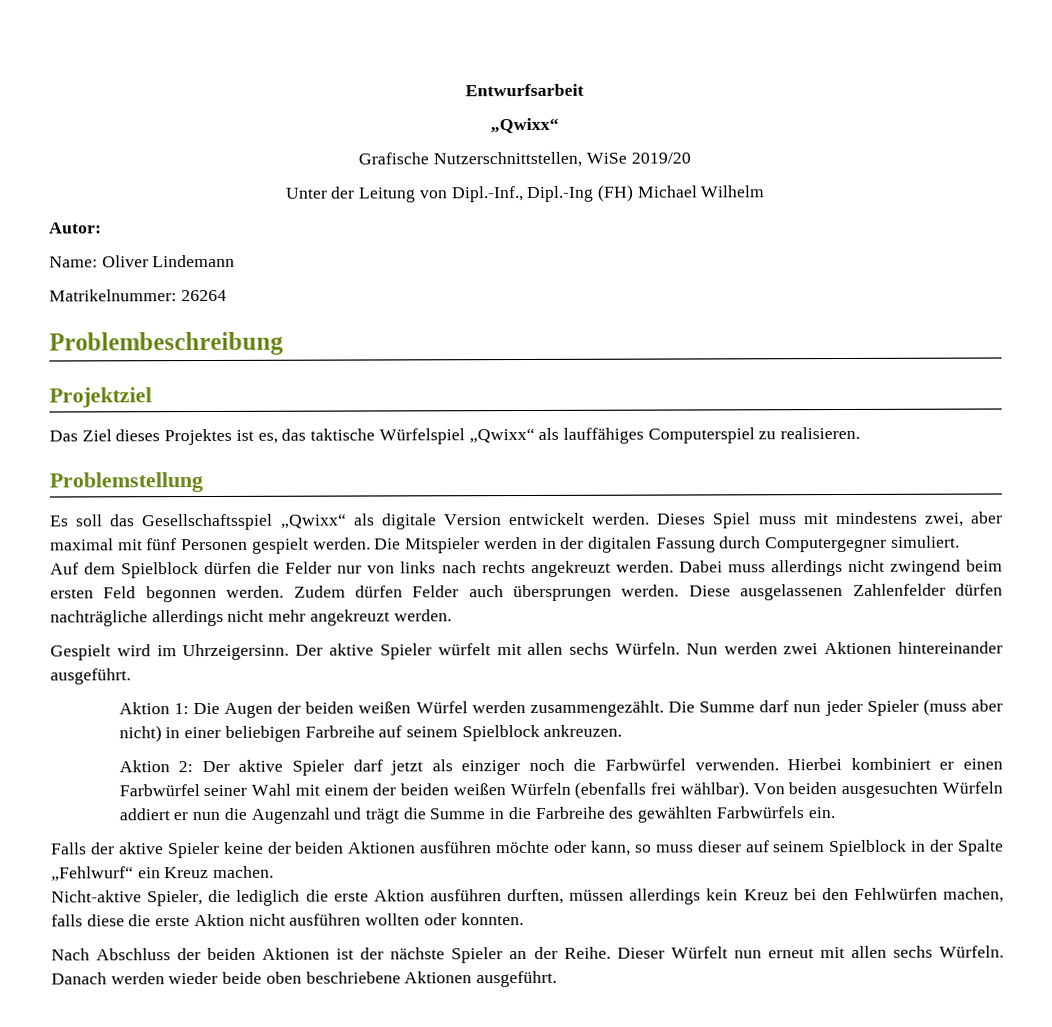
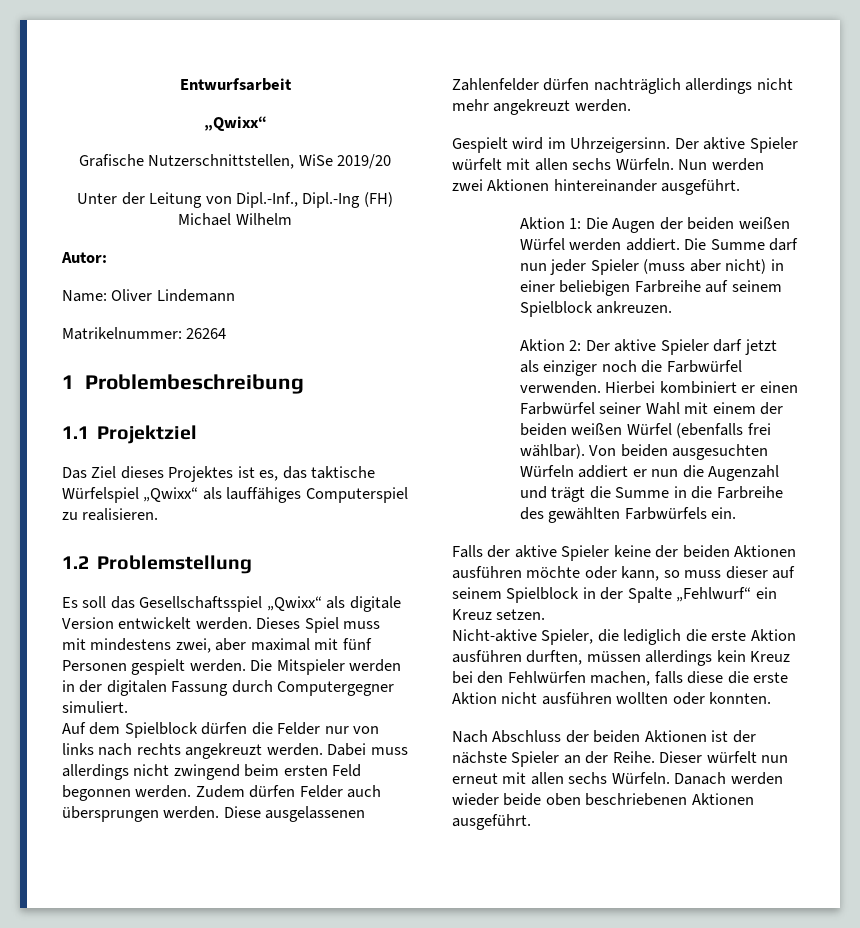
(227, 295) none -> [62,375,74,389] 1
(284, 343) none -> [62,426,89,439] 1.1
(861, 433) none -> [62,556,89,569] 1.2
[50,610,148,627] nachträgliche -> [593,78,681,94] nachträglich
[529,700,664,717] zusammengezählt. -> [625,238,680,251] addiert.
[509,782,571,796] Würfeln -> [626,423,672,435] Würfel
[213,865,275,878] machen. -> [496,609,546,620] setzen.
[670,946,728,959] Würfelt -> [706,751,757,763] würfelt
[305,971,401,984] beschriebene -> [585,793,688,806] beschriebenen

